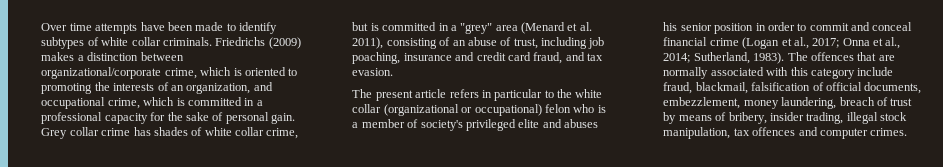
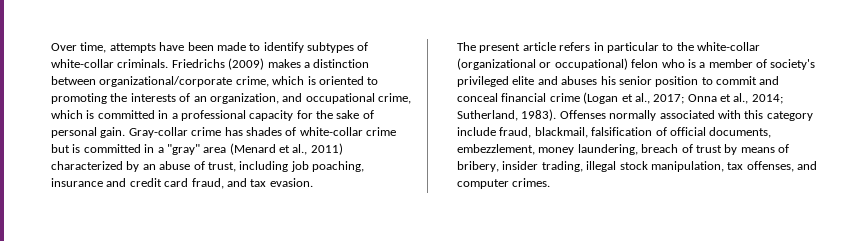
[69,23,92,31] time -> [80,42,107,53] time,
[101,37,161,46] white collar -> [51,59,115,68] white-collar
[41,127,99,139] Grey collar -> [128,127,188,138] Gray-collar
[204,127,299,139] white collar crime, -> [299,127,397,136] white-collar crime
[460,23,493,34] "grey" -> [166,144,200,155] "gray"
[579,22,592,31] [352,37,451,49] al. 2011), consisting of -> [292,143,343,155] [51,161,140,172] al., 2011) characterized by
[575,89,603,98] [352,104,382,113] white collar -> [697,42,761,51] white-collar
[755,22,795,31] in order -> (699, 81) none
[787,52,895,61] The offences that are -> [559,110,606,119] Offenses
[752,127,796,136] offences -> [746,161,794,172] offenses,

